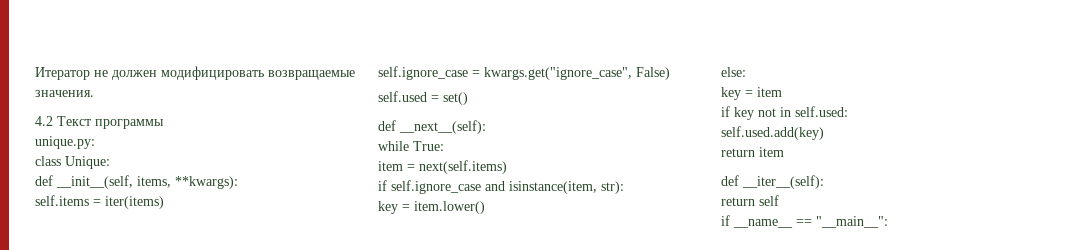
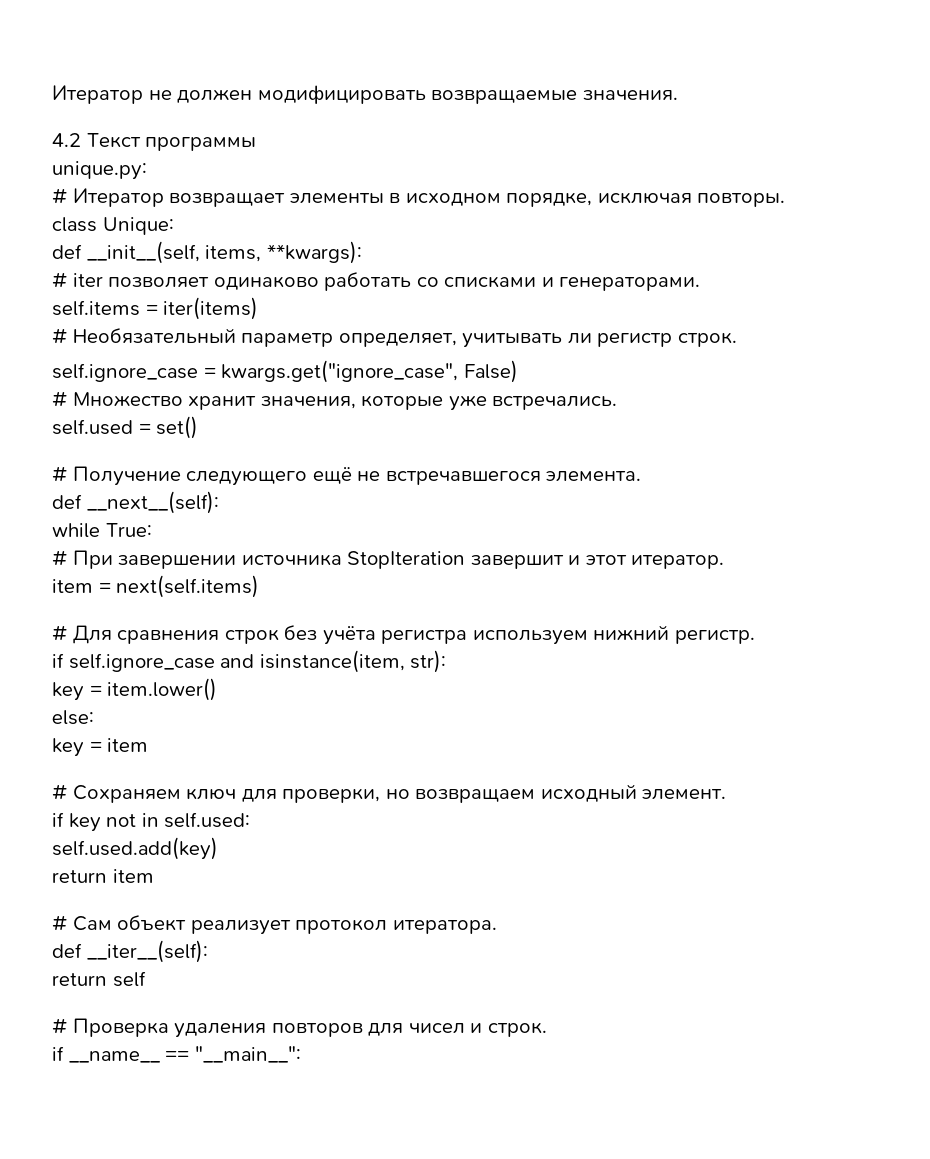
(95, 142) none -> [52,188,786,207] // # Итератор возвращает элементы в исходном порядке, исключая повторы.
[35,195,164,209] [378,66,670,80] [378,91,468,105] [378,120,486,134] [378,141,444,151] [378,160,507,174] self.items = iter(items) // self.ignore_case = kwargs.get("ignore_case", False) // self.used = set() // def __next__(self): // while True: // item = next(self.items) -> [52,272,701,291] [52,297,259,320] [52,328,737,348] [52,360,518,383] [52,391,618,411] [52,416,199,439] [52,466,642,486] [52,491,219,514] [52,523,152,538] [52,550,725,569] [52,575,260,598] [52,625,755,645] # iter позволяет одинаково работать со списками и генераторами. // self.items = iter(items) // # Необязательный параметр определяет, учитывать ли регистр строк. // self.ignore_case = kwargs.get("ignore_case", False) // # Множество хранит значения, которые уже встречались. // self.used = set() // # Получение следующего ещё не встречавшегося элемента. // def __next__(self): // while True: // # При завершении источника StopIteration завершит и этот итератор. // item = next(self.items) // # Для сравнения строк без учёта регистра используем нижний регистр.
(782, 92) none -> [52,784,727,803] // # Сохраняем ключ для проверки, но возвращаем исходный элемент.
[721,175,824,189] [721,195,779,206] def __iter__(self): // return self -> [52,915,497,935] [52,940,208,963] [52,971,146,987] [52,1018,547,1038] # Сам объект реализует протокол итератора. // def __iter__(self): // return self // # Проверка удаления повторов для чисел и строк.

